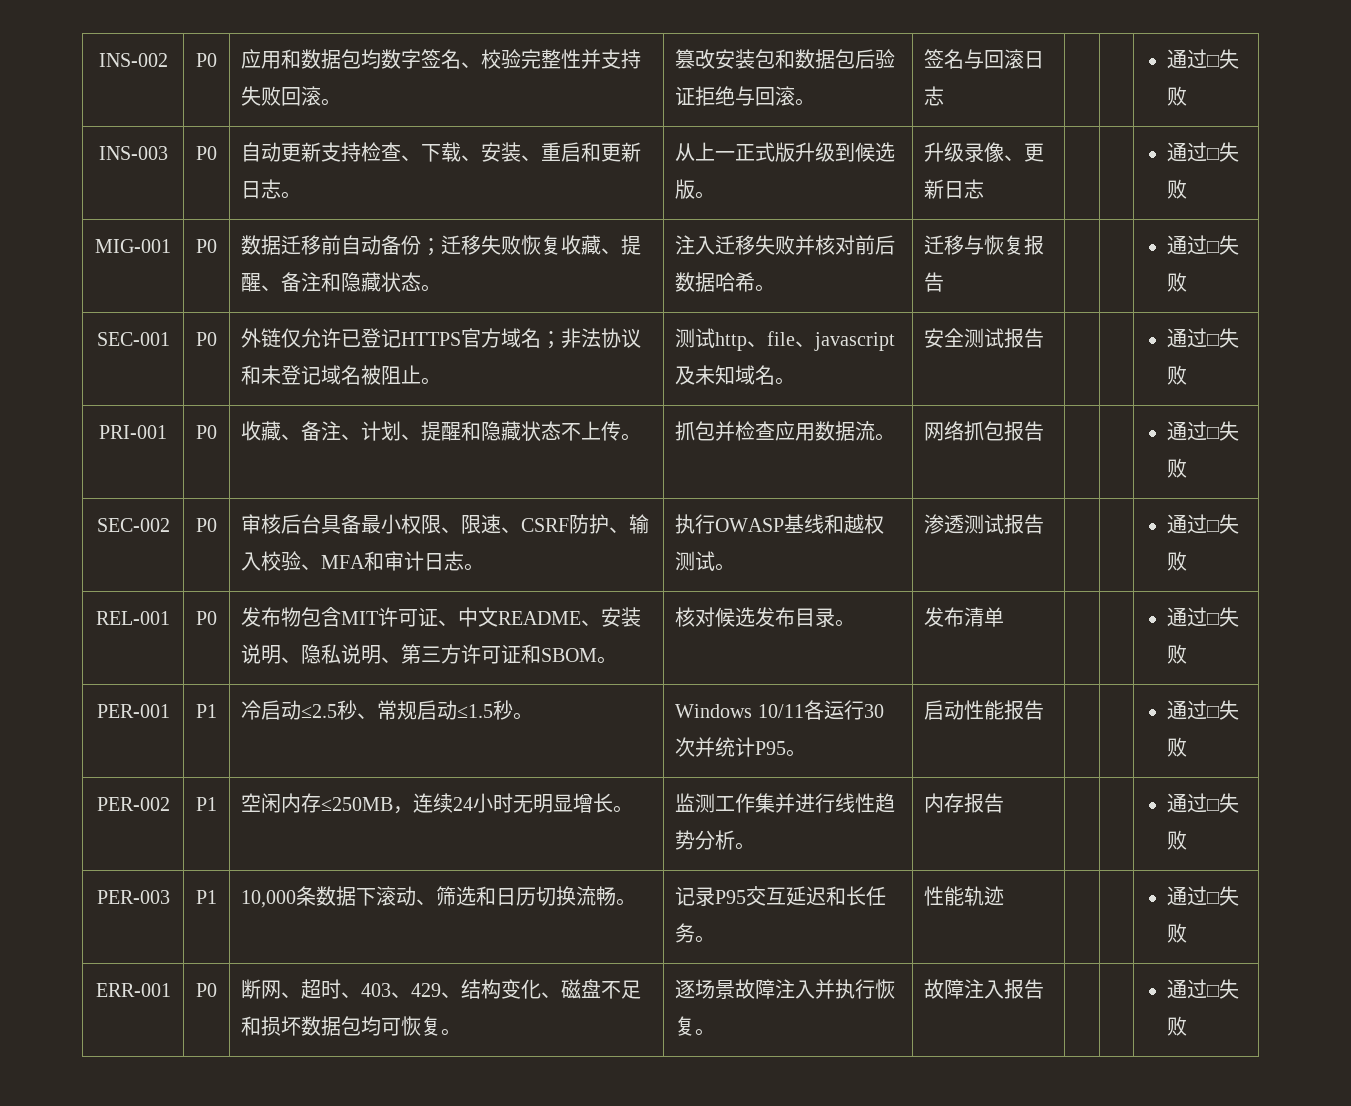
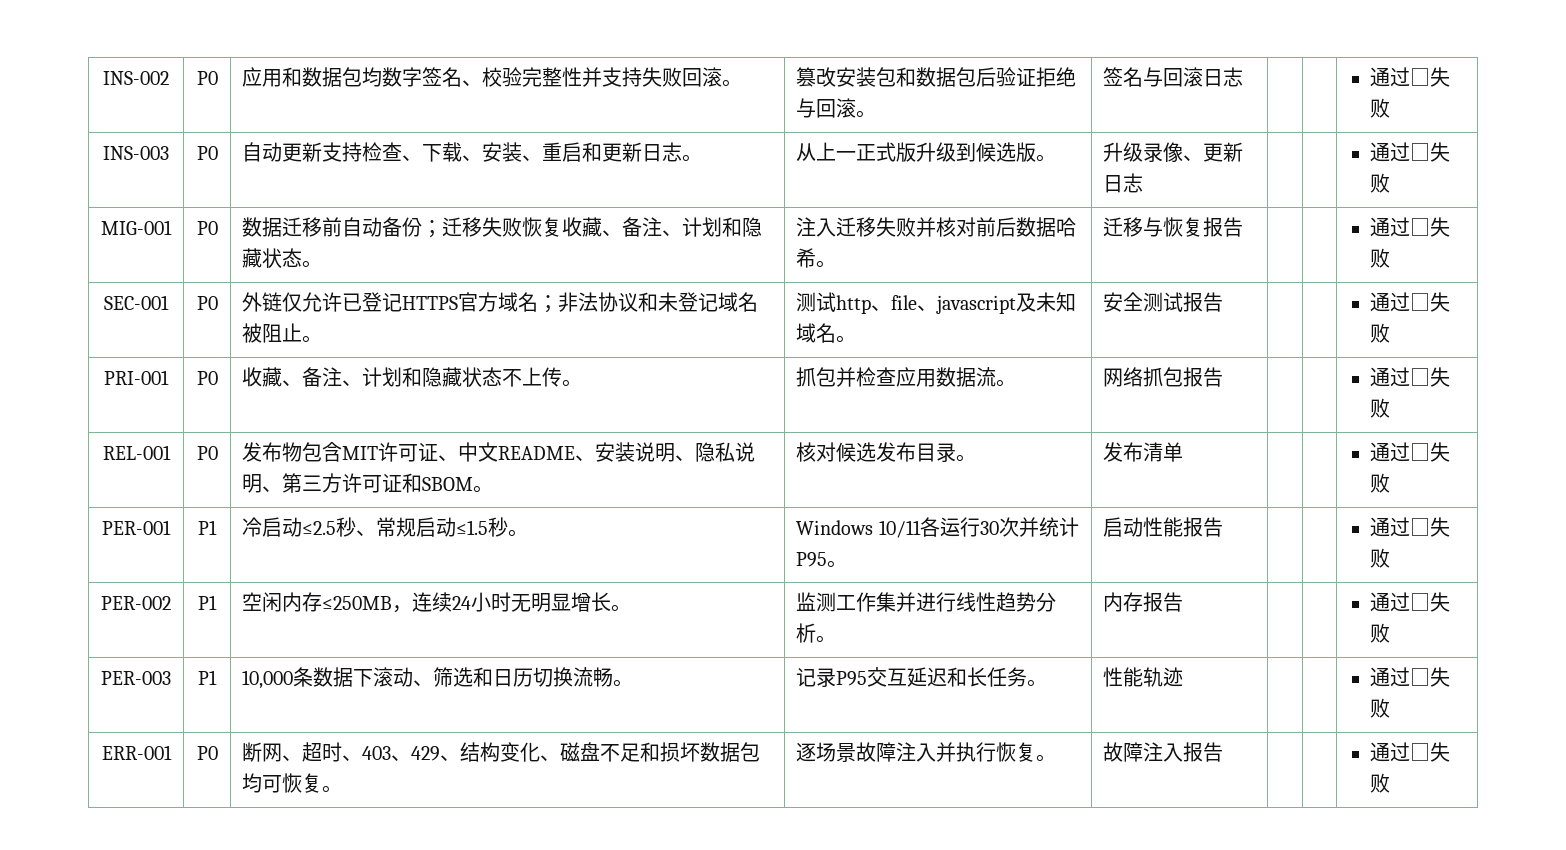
[621,235,642,255] [241,272,322,292] 提醒、备注 -> [622,217,723,237] 备注、计划
[401,421,462,441] 、提醒 -> (403, 377) none
[96,518,170,532] [196,518,217,532] [241,514,650,534] [241,551,485,571] [675,514,885,534] [675,551,736,571] [924,514,1045,534] [1167,514,1240,534] [1167,551,1188,571] // SEC-002 | P0 | 审核后台具备最小权限、限速、CSRF防护、输入校验、MFA和审计日志。 | 执行OWASP基线和越权测试。 | 渗透测试报告 | | | 通过□失败 -> (1391, 408) none

